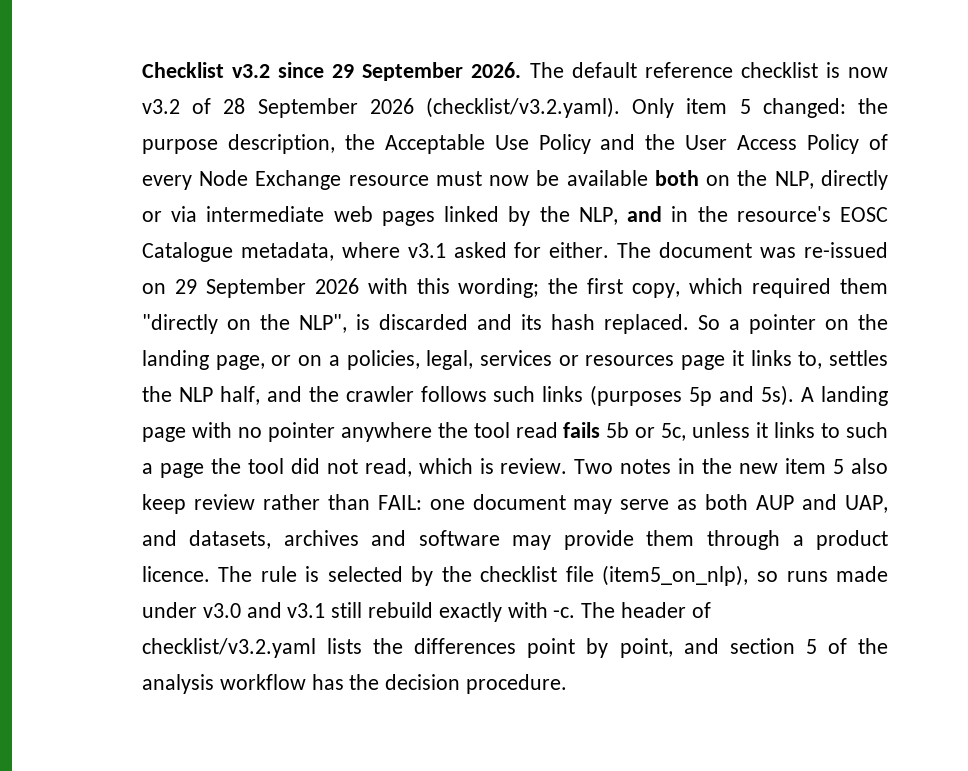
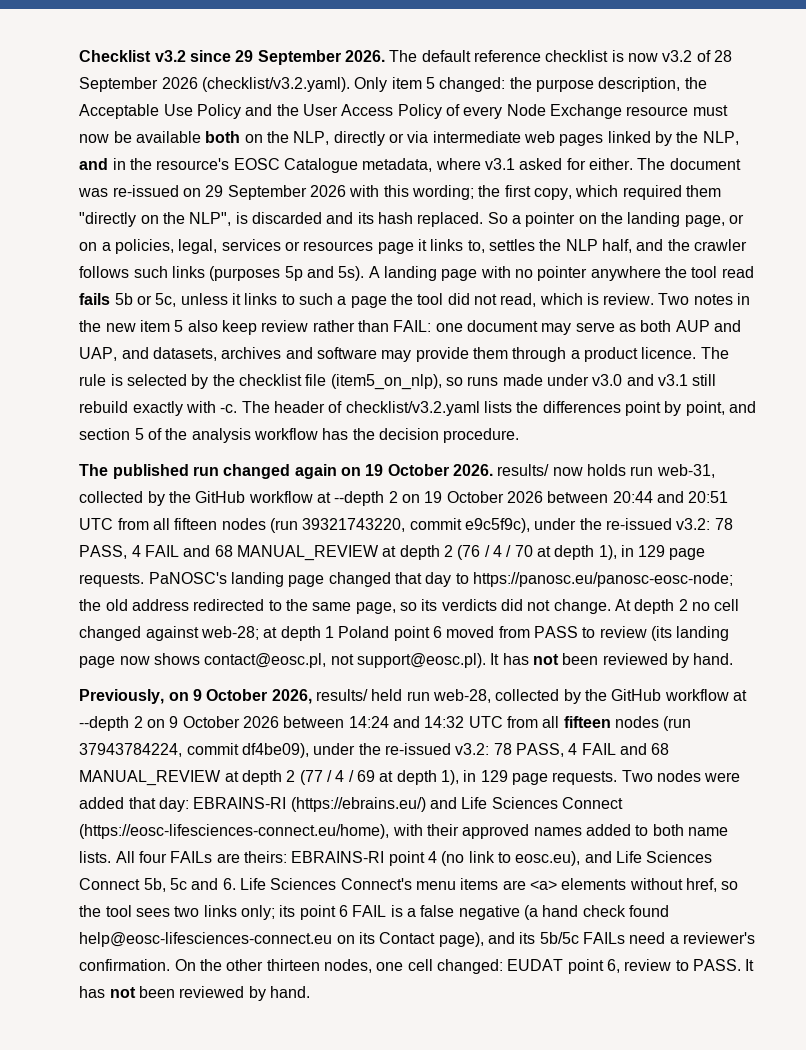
(567, 684) none -> [79,464,715,479] [79,491,729,506] [79,518,733,533] [79,545,706,561] [79,572,733,587] [79,599,740,614] [79,626,730,641] [79,653,734,668] [79,689,747,704] [79,716,692,731] [79,743,670,758] [79,770,741,786] [79,797,623,812] [79,824,728,839] [79,851,713,866] [79,878,739,892] [79,905,669,920] [79,932,755,947] [79,959,755,974] [79,986,310,1001] // The published run changed again on 19 October 2026. results/ now holds run web-31, collected by the GitHub workflow at --depth 2 on 19 October 2026 between 20:44 and 20:51 UTC from all fifteen nodes (run 39321743220, commit e9c5f9c), under the re-issued v3.2: 78 PASS, 4 FAIL and 68 MANUAL_REVIEW at depth 2 (76 / 4 / 70 at depth 1), in 129 page requests. PaNOSC's landing page changed that day to https://panosc.eu/panosc-eosc-node; the old address redirected to the same page, so its verdicts did not change. At depth 2 no cell changed against web-28; at depth 1 Poland point 6 moved from PASS to review (its landing page now shows contact@eosc.pl, not support@eosc.pl). It has not been reviewed by hand. // Previously, on 9 October 2026, results/ held run web-28, collected by the GitHub workflow at --depth 2 on 9 October 2026 between 14:24 and 14:32 UTC from all fifteen nodes (run 37943784224, commit df4be09), under the re-issued v3.2: 78 PASS, 4 FAIL and 68 MANUAL_REVIEW at depth 2 (77 / 4 / 69 at depth 1), in 129 page requests. Two nodes were added that day: EBRAINS-RI (https://ebrains.eu/) and Life Sciences Connect (https://eosc-lifesciences-connect.eu/home), with their approved names added to both name lists. All four FAILs are theirs: EBRAINS-RI point 4 (no link to eosc.eu), and Life Sciences Connect 5b, 5c and 6. Life Sciences Connect's menu items are <a> elements without href, so the tool sees two links only; its point 6 FAIL is a false negative (a hand check found help@eosc-lifesciences-connect.eu on its Contact page), and its 5b/5c FAILs need a reviewer's confirmation. On the other thirteen nodes, one cell changed: EUDAT point 6, review to PASS. It has not been reviewed by hand.

